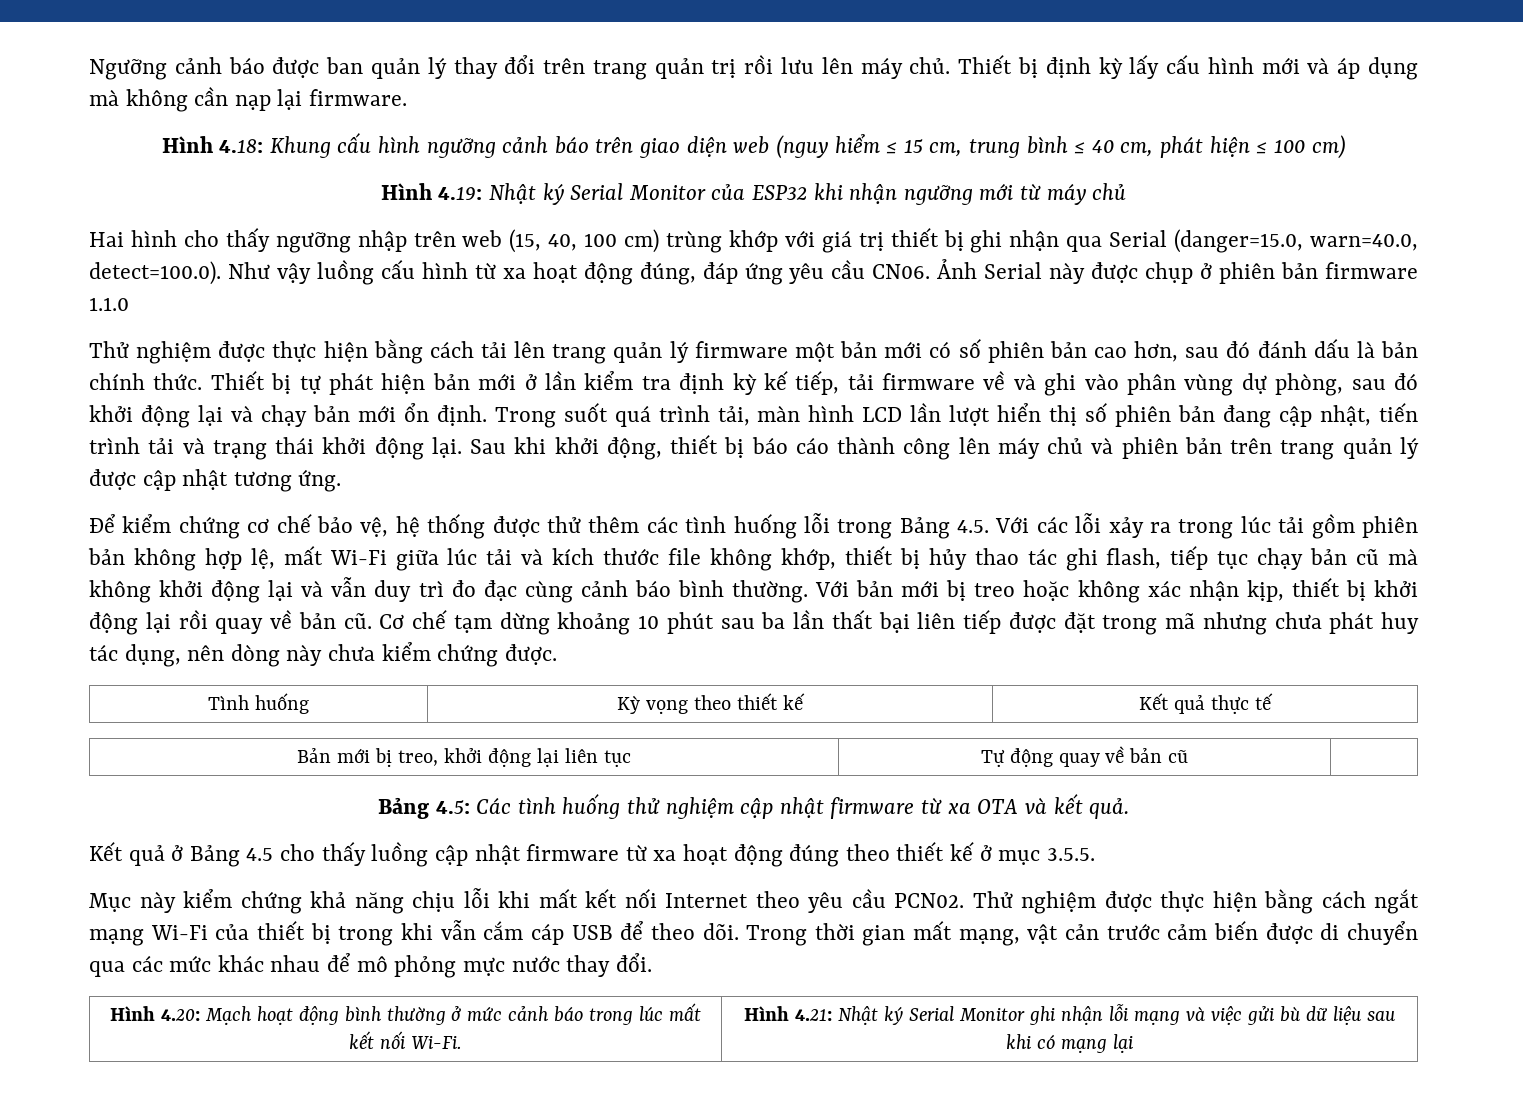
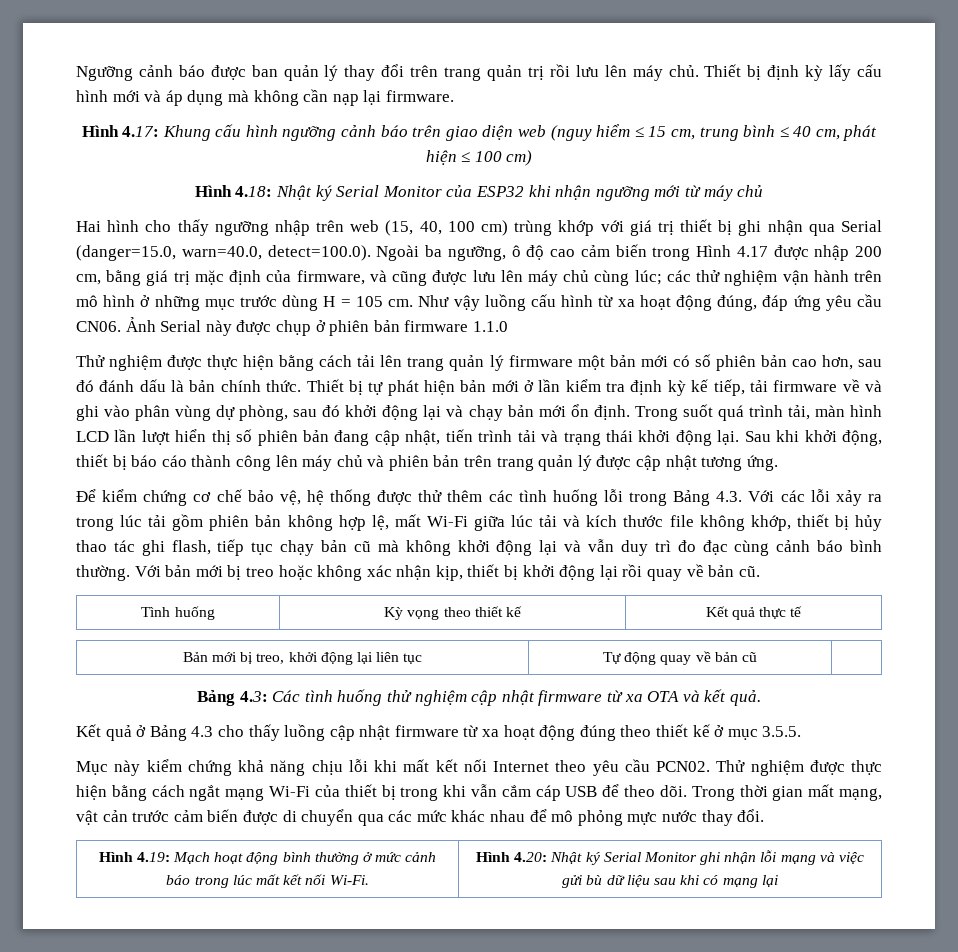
[219,139,264,153] 4.18: -> [122,126,160,137] 4.17:
[438,186,483,200] 4.19: -> [235,186,273,197] 4.18:
(221, 273) none -> [376,244,882,261] [76,270,883,286] [76,295,414,311] Ngoài ba ngưỡng, ô độ cao cảm biến trong Hình 4.17 được nhập 200 cm, bằng giá trị mặc định của firmware, và cũng được lưu lên máy chủ cùng lúc; các thử nghiệm vận hành trên mô hình ở những mục trước dùng H = 105 cm.
[957,520,990,533] 4.5. -> [716,491,743,502] 4.3.
[379,610,1419,635] [89,642,557,667] Cơ chế tạm dừng khoảng 10 phút sau ba lần thất bại liên tiếp được đặt trong mã nhưng chưa phát huy tác dụng, nên dòng này chưa kiểm chứng được. -> (760, 571) none
[435,800,470,814] 4.5: -> [239,691,268,702] 4.3:
[246,848,274,861] 4.5 -> [191,726,214,737] 4.3
[160,1009,200,1021] 4.20: -> [136,852,170,862] 4.19:
[795,1009,833,1021] 4.21: -> [514,852,548,862] 4.20:

